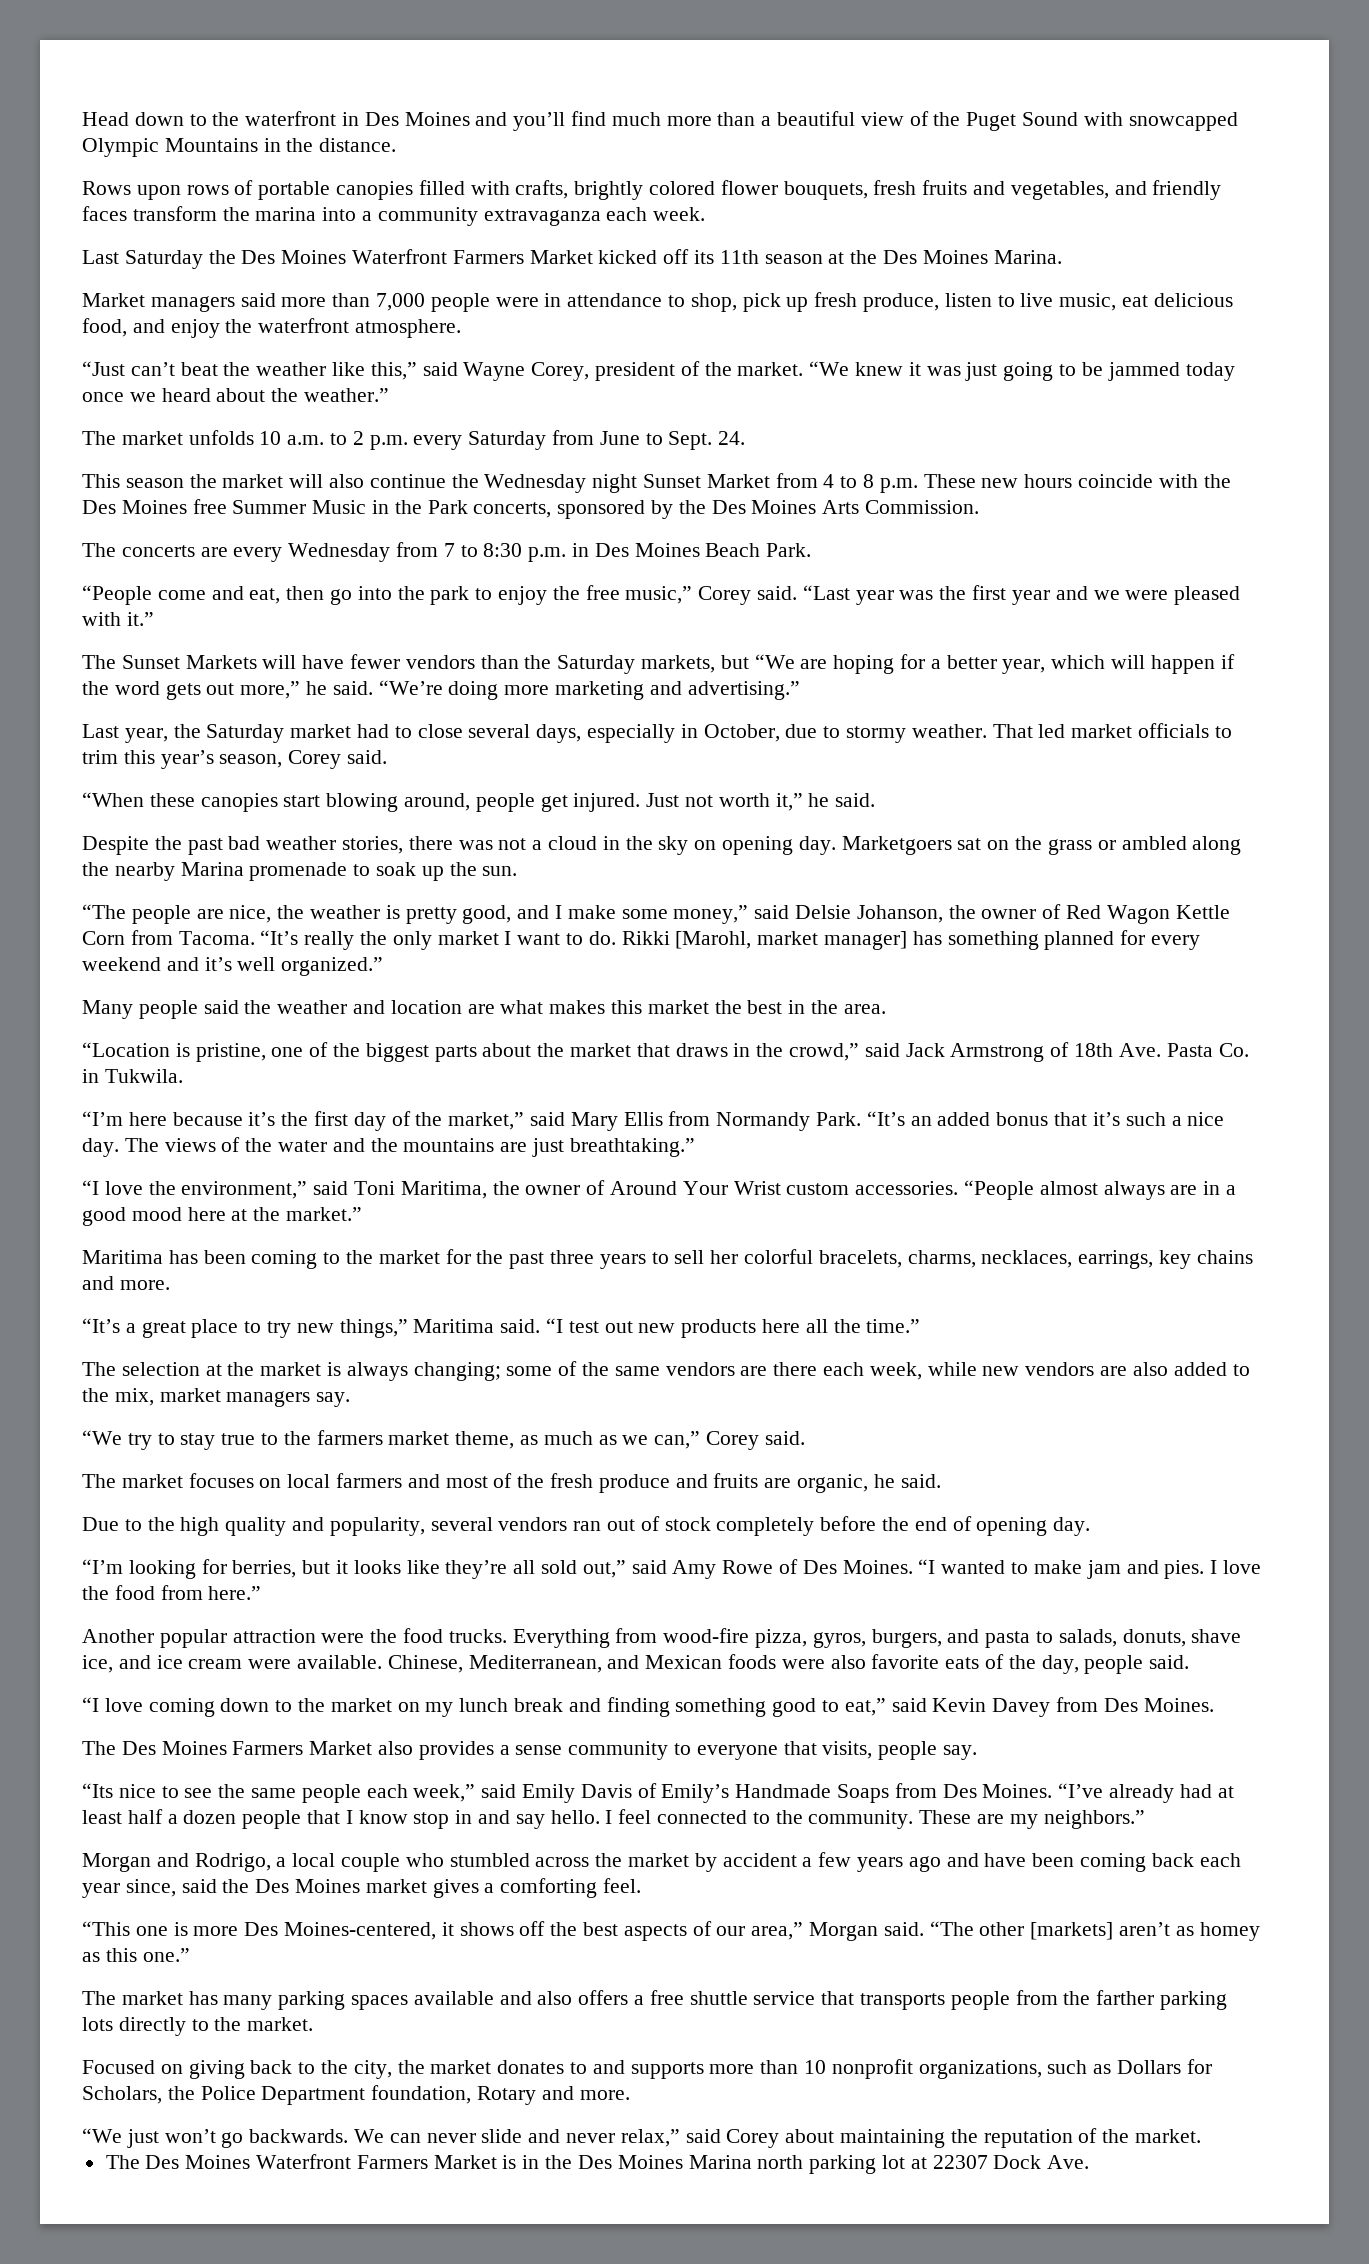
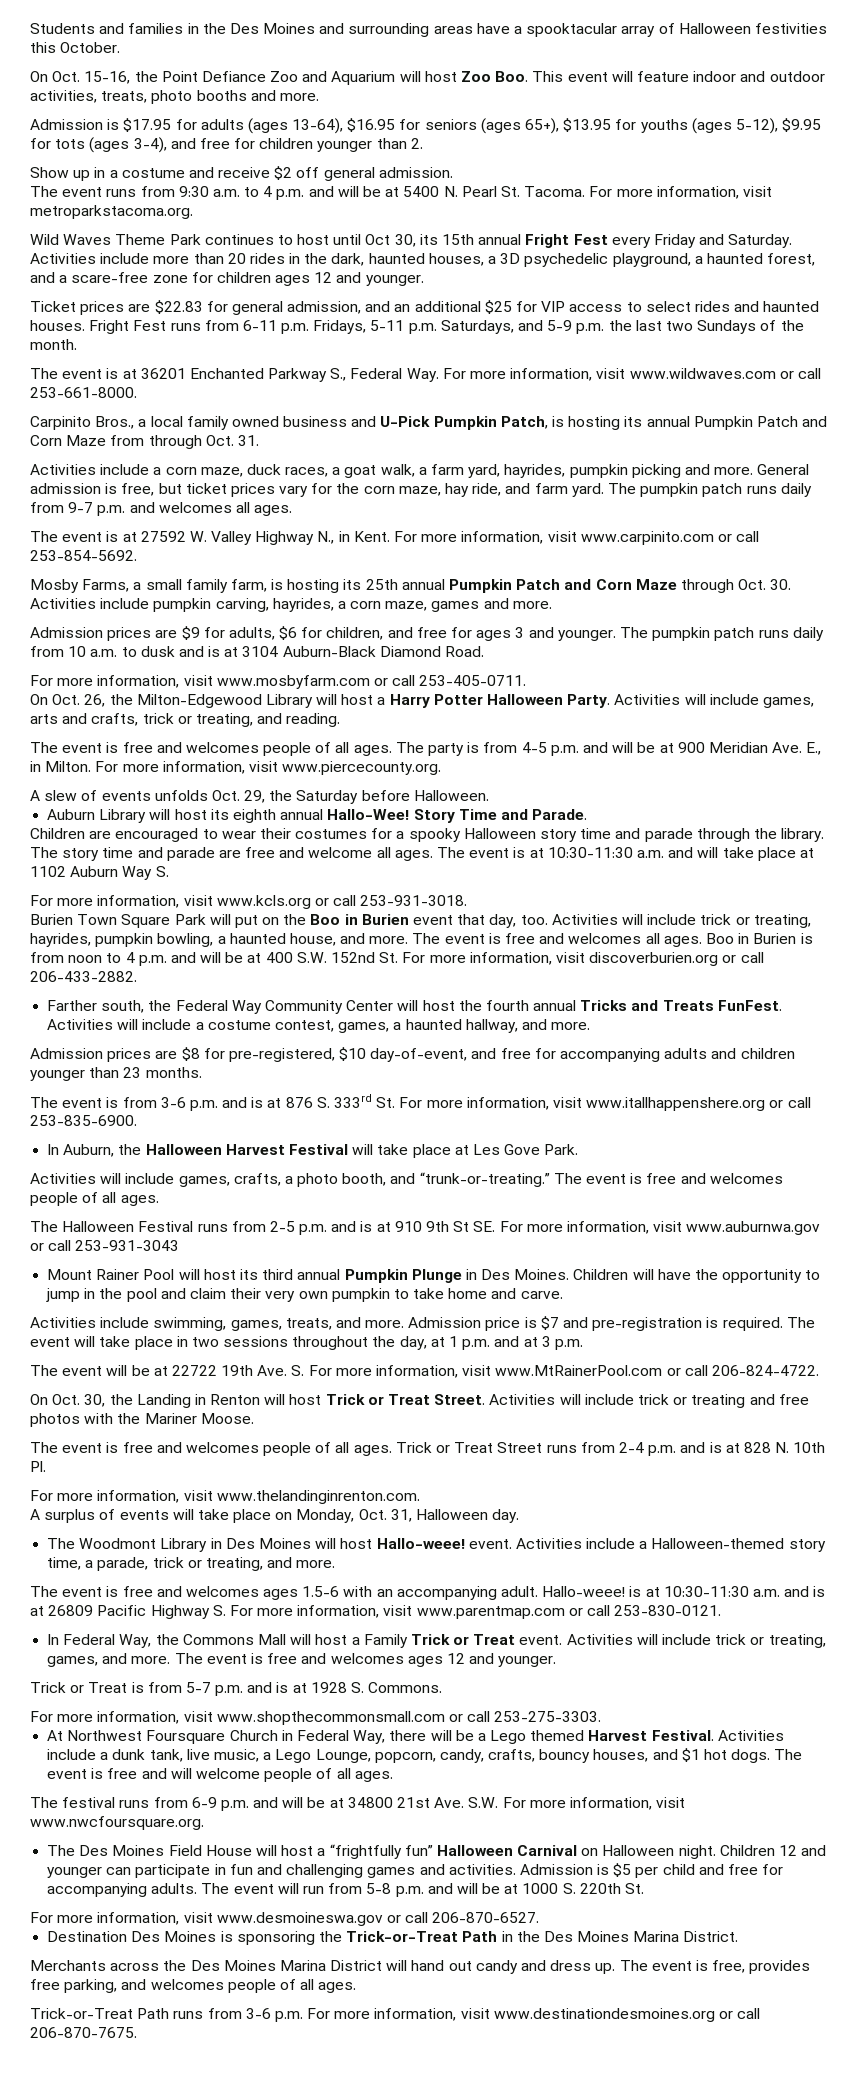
[82,111,1238,131] [82,138,397,157] [82,180,1222,200] [82,206,706,226] [82,249,1062,269] [82,292,1233,312] [82,318,462,338] [82,361,1235,381] [82,388,390,402] [82,430,746,450] [82,473,1231,493] [82,499,980,519] [82,542,812,562] [82,585,1241,605] [82,612,154,626] [82,654,1235,674] [82,680,800,700] [82,723,1232,743] [82,750,388,769] [82,792,876,812] [82,836,1242,855] [82,862,518,881] [82,904,1230,924] [82,930,1201,950] [82,957,384,976] [82,1000,886,1019] [82,1042,1249,1062] [82,1069,183,1083] [82,1111,1225,1131] [82,1137,695,1157] [82,1180,1237,1200] [82,1207,363,1226] [82,1249,1253,1269] [82,1276,170,1290] [82,1318,921,1338] [82,1361,1250,1381] [82,1388,351,1407] [82,1430,805,1450] [82,1473,941,1493] [82,1516,1091,1536] [82,1559,1261,1579] [82,1585,262,1600] [82,1628,1242,1648] [82,1654,1190,1674] [82,1697,1214,1717] [82,1741,978,1760] [82,1783,1234,1803] [82,1809,1145,1829] [82,1852,1241,1872] [82,1878,642,1898] [82,1921,1260,1941] [82,1948,190,1962] [82,1990,1228,2010] [82,2017,314,2036] [82,2059,1212,2079] [82,2085,630,2105] [82,2128,1202,2148] [105,2154,517,2169] Head down to the waterfront in Des Moines and you’ll find much more than a beautiful view of the Puget Sound with snowcapped Olympic Mountains in the distance. // Rows upon rows of portable canopies filled with crafts, brightly colored flower bouquets, fresh fruits and vegetables, and friendly faces transform the marina into a community extravaganza each week. // Last Saturday the Des Moines Waterfront Farmers Market kicked off its 11th season at the Des Moines Marina. // Market managers said more than 7,000 people were in attendance to shop, pick up fresh produce, listen to live music, eat delicious food, and enjoy the waterfront atmosphere. // “Just can’t beat the weather like this,” said Wayne Corey, president of the market. “We knew it was just going to be jammed today once we heard about the weather.” // The market unfolds 10 a.m. to 2 p.m. every Saturday from June to Sept. 24. // This season the market will also continue the Wednesday night Sunset Market from 4 to 8 p.m. These new hours coincide with the Des Moines free Summer Music in the Park concerts, sponsored by the Des Moines Arts Commission. // The concerts are every Wednesday from 7 to 8:30 p.m. in Des Moines Beach Park. // “People come and eat, then go into the park to enjoy the free music,” Corey said. “Last year was the first year and we were pleased with it.” // The Sunset Markets will have fewer vendors than the Saturday markets, but “We are hoping for a better year, which will happen if the word gets out more,” he said. “We’re doing more marketing and advertising.” // Last year, the Saturday market had to close several days, especially in October, due to stormy weather. That led market officials to trim this year’s season, Corey said. // “When these canopies start blowing around, people get injured. Just not worth it,” he said. // Despite the past bad weather stories, there was not a cloud in the sky on opening day. Marketgoers sat on the grass or ambled along the nearby Marina promenade to soak up the sun. // “The people are nice, the weather is pretty good, and I make some money,” said Delsie Johanson, the owner of Red Wagon Kettle Corn from Tacoma. “It’s really the only market I want to do. Rikki [Marohl, market manager] has something planned for every weekend and it’s well organized.” // Many people said the weather and location are what makes this market the best in the area. // “Location is pristine, one of the biggest parts about the market that draws in the crowd,” said Jack Armstrong of 18th Ave. Pasta Co. in Tukwila. // “I’m here because it’s the first day of the market,” said Mary Ellis from Normandy Park. “It’s an added bonus that it’s such a nice day. The views of the water and the mountains are just breathtaking.” // “I love the environment,” said Toni Maritima, the owner of Around Your Wrist custom accessories. “People almost always are in a good mood here at the market.” // Maritima has been coming to the market for the past three years to sell her colorful bracelets, charms, necklaces, earrings, key chains and more. // “It’s a great place to try new things,” Maritima said. “I test out new products here all the time.” // The selection at the market is always changing; some of the same vendors are there each week, while new vendors are also added to the mix, market managers say. // “We try to stay true to the farmers market theme, as much as we can,” Corey said. // The market focuses on local farmers and most of the fresh produce and fruits are organic, he said. // Due to the high quality and popularity, several vendors ran out of stock completely before the end of opening day. // “I’m looking for berries, but it looks like they’re all sold out,” said Amy Rowe of Des Moines. “I wanted to make jam and pies. I love the food from here.” // Another popular attraction were the food trucks. Everything from wood-fire pizza, gyros, burgers, and pasta to salads, donuts, shave ice, and ice cream were available. Chinese, Mediterranean, and Mexican foods were also favorite eats of the day, people said. // “I love coming down to the market on my lunch break and finding something good to eat,” said Kevin Davey from Des Moines. // The Des Moines Farmers Market also provides a sense community to everyone that visits, people say. // “Its nice to see the same people each week,” said Emily Davis of Emily’s Handmade Soaps from Des Moines. “I’ve already had at least half a dozen people that I know stop in and say hello. I feel connected to the community. These are my neighbors.” // Morgan and Rodrigo, a local couple who stumbled across the market by accident a few years ago and have been coming back each year since, said the Des Moines market gives a comforting feel. // “This one is more Des Moines-centered, it shows off the best aspects of our area,” Morgan said. “The other [markets] aren’t as homey as this one.” // The market has many parking spaces available and also offers a free shuttle service that transports people from the farther parking lots directly to the market. // Focused on giving back to the city, the market donates to and supports more than 10 nonprofit organizations, such as Dollars for Scholars, the Police Department foundation, Rotary and more. // “We just won’t go backwards. We can never slide and never relax,” said Corey about maintaining the reputation of the market. // The Des Moines Waterfront Farmers Market is -> [30,23,827,37] [30,42,121,53] [30,71,825,85] [30,90,319,104] [30,118,822,134] [30,137,423,153] [30,166,453,181] [30,186,772,200] [30,205,193,219] [30,234,793,248] [30,253,816,267] [30,272,424,286] [30,300,820,315] [30,320,804,334] [30,339,77,350] [30,368,821,382] [30,387,137,398] [30,416,828,430] [30,435,259,449] [30,464,810,478] [30,483,812,497] [30,502,293,516] [30,531,760,545] [30,550,137,561] [30,579,792,593] [30,598,552,612] [30,626,824,641] [30,646,485,657] [30,675,527,689] [30,694,814,708] [30,713,341,727] [30,742,822,756] [30,761,442,775] [30,790,489,804] [47,809,588,823] [30,828,825,842] [30,847,814,861] [30,866,169,880] [30,895,468,909] [30,914,811,928] [30,933,813,947] [30,952,764,966] [30,971,137,982] [47,1000,782,1014] [47,1019,591,1033] [30,1047,795,1062] [30,1067,202,1081] [30,1094,811,1111] [30,1115,137,1126] [47,1144,579,1158] [30,1172,783,1187] [30,1192,159,1206] [30,1221,821,1235] [30,1240,180,1251] [47,1269,821,1283] [46,1288,563,1302] [30,1316,815,1331] [30,1336,583,1350] [30,1365,819,1378] [30,1394,809,1408] [30,1413,254,1427] [30,1442,826,1456] [30,1461,46,1472] [30,1490,420,1504] [30,1509,520,1523] [47,1538,826,1552] [47,1557,336,1571] [30,1586,826,1600] [30,1605,722,1619] [47,1634,826,1648] [47,1653,557,1667] [30,1682,443,1696] [30,1711,602,1725] [47,1730,784,1744] [47,1748,803,1763] [47,1768,393,1782] [30,1797,686,1811] [30,1816,204,1830] [47,1844,827,1859] [47,1863,784,1878] [47,1883,645,1897] [30,1912,540,1926] [47,1931,498,1945] Students and families in the Des Moines and surrounding areas have a spooktacular array of Halloween festivities this October. // On Oct. 15-16, the Point Defiance Zoo and Aquarium will host Zoo Boo. This event will feature indoor and outdoor activities, treats, photo booths and more. // Admission is $17.95 for adults (ages 13-64), $16.95 for seniors (ages 65+), $13.95 for youths (ages 5-12), $9.95 for tots (ages 3-4), and free for children younger than 2. // Show up in a costume and receive $2 off general admission. // The event runs from 9:30 a.m. to 4 p.m. and will be at 5400 N. Pearl St. Tacoma. For more information, visit metroparkstacoma.org. // Wild Waves Theme Park continues to host until Oct 30, its 15th annual Fright Fest every Friday and Saturday. Activities include more than 20 rides in the dark, haunted houses, a 3D psychedelic playground, a haunted forest, and a scare-free zone for children ages 12 and younger. // Ticket prices are $22.83 for general admission, and an additional $25 for VIP access to select rides and haunted houses. Fright Fest runs from 6-11 p.m. Fridays, 5-11 p.m. Saturdays, and 5-9 p.m. the last two Sundays of the month. // The event is at 36201 Enchanted Parkway S., Federal Way. For more information, visit www.wildwaves.com or call 253-661-8000. // Carpinito Bros., a local family owned business and U-Pick Pumpkin Patch, is hosting its annual Pumpkin Patch and Corn Maze from through Oct. 31. // Activities include a corn maze, duck races, a goat walk, a farm yard, hayrides, pumpkin picking and more. General admission is free, but ticket prices vary for the corn maze, hay ride, and farm yard. The pumpkin patch runs daily from 9-7 p.m. and welcomes all ages. // The event is at 27592 W. Valley Highway N., in Kent. For more information, visit www.carpinito.com or call 253-854-5692. // Mosby Farms, a small family farm, is hosting its 25th annual Pumpkin Patch and Corn Maze through Oct. 30. Activities include pumpkin carving, hayrides, a corn maze, games and more. // Admission prices are $9 for adults, $6 for children, and free for ages 3 and younger. The pumpkin patch runs daily from 10 a.m. to dusk and is at 3104 Auburn-Black Diamond Road. // For more information, visit www.mosbyfarm.com or call 253-405-0711. // On Oct. 26, the Milton-Edgewood Library will host a Harry Potter Halloween Party. Activities will include games, arts and crafts, trick or treating, and reading. // The event is free and welcomes people of all ages. The party is from 4-5 p.m. and will be at 900 Meridian Ave. E., in Milton. For more information, visit www.piercecounty.org. // A slew of events unfolds Oct. 29, the Saturday before Halloween. // Auburn Library will host its eighth annual Hallo-Wee! Story Time and Parade. // Children are encouraged to wear their costumes for a spooky Halloween story time and parade through the library. The story time and parade are free and welcome all ages. The event is at 10:30-11:30 a.m. and will take place at 1102 Auburn Way S. // For more information, visit www.kcls.org or call 253-931-3018. // Burien Town Square Park will put on the Boo in Burien event that day, too. Activities will include trick or treating, hayrides, pumpkin bowling, a haunted house, and more. The event is free and welcomes all ages. Boo in Burien is from noon to 4 p.m. and will be at 400 S.W. 152nd St. For more information, visit discoverburien.org or call 206-433-2882. // Farther south, the Federal Way Community Center will host the fourth annual Tricks and Treats FunFest. Activities will include a costume contest, games, a haunted hallway, and more. // Admission prices are $8 for pre-registered, $10 day-of-event, and free for accompanying adults and children younger than 23 months. // The event is from 3-6 p.m. and is at 876 S. 333rd St. For more information, visit www.itallhappenshere.org or call 253-835-6900. // In Auburn, the Halloween Harvest Festival will take place at Les Gove Park. // Activities will include games, crafts, a photo booth, and “trunk-or-treating.” The event is free and welcomes people of all ages. // The Halloween Festival runs from 2-5 p.m. and is at 910 9th St SE. For more information, visit www.auburnwa.gov or call 253-931-3043 // Mount Rainer Pool will host its third annual Pumpkin Plunge in Des Moines. Children will have the opportunity to jump in the pool and claim their very own pumpkin to take home and carve. // Activities include swimming, games, treats, and more. Admission price is $7 and pre-registration is required. The event will take place in two sessions throughout the day, at 1 p.m. and at 3 p.m. // The event will be at 22722 19th Ave. S. For more information, visit www.MtRainerPool.com or call 206-824-4722. // On Oct. 30, the Landing in Renton will host Trick or Treat Street. Activities will include trick or treating and free photos with the Mariner Moose. // The event is free and welcomes people of all ages. Trick or Treat Street runs from 2-4 p.m. and is at 828 N. 10th Pl. // For more information, visit www.thelandinginrenton.com. // A surplus of events will take place on Monday, Oct. 31, Halloween day. // The Woodmont Library in Des Moines will host Hallo-weee! event. Activities include a Halloween-themed story time, a parade, trick or treating, and more. // The event is free and welcomes ages 1.5-6 with an accompanying adult. Hallo-weee! is at 10:30-11:30 a.m. and is at 26809 Pacific Highway S. For more information, visit www.parentmap.com or call 253-830-0121. // In Federal Way, the Commons Mall will host a Family Trick or Treat event. Activities will include trick or treating, games, and more. The event is free and welcomes ages 12 and younger. // Trick or Treat is from 5-7 p.m. and is at 1928 S. Commons. // For more information, visit www.shopthecommonsmall.com or call 253-275-3303. // At Northwest Foursquare Church in Federal Way, there will be a Lego themed Harvest Festival. Activities include a dunk tank, live music, a Lego Lounge, popcorn, candy, crafts, bouncy houses, and $1 hot dogs. The event is free and will welcome people of all ages. // The festival runs from 6-9 p.m. and will be at 34800 21st Ave. S.W. For more information, visit www.nwcfoursquare.org. // The Des Moines Field House will host a “frightfully fun” Halloween Carnival on Halloween night. Children 12 and younger can participate in fun and challenging games and activities. Admission is $5 per child and free for accompanying adults. The event will run from 5-8 p.m. and will be at 1000 S. 220th St. // For more information, visit www.desmoineswa.gov or call 206-870-6527. // Destination Des Moines is sponsoring the Trick-or-Treat Path
[757,2155,1090,2174] north parking lot at 22307 Dock Ave. -> [683,1931,739,1942] [30,1960,811,1974] [30,1979,357,1993] [30,2008,761,2022] [30,2027,137,2038] District. // Merchants across the Des Moines Marina District will hand out candy and dress up. The event is free, provides free parking, and welcomes people of all ages. // Trick-or-Treat Path runs from 3-6 p.m. For more information, visit www.destinationdesmoines.org or call 206-870-7675.

